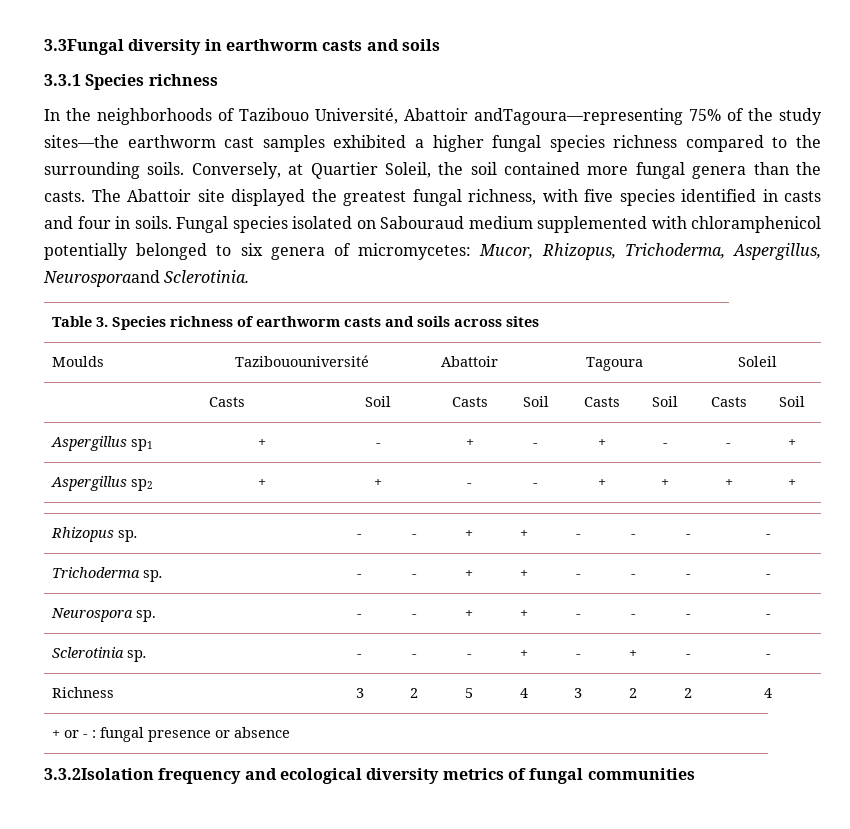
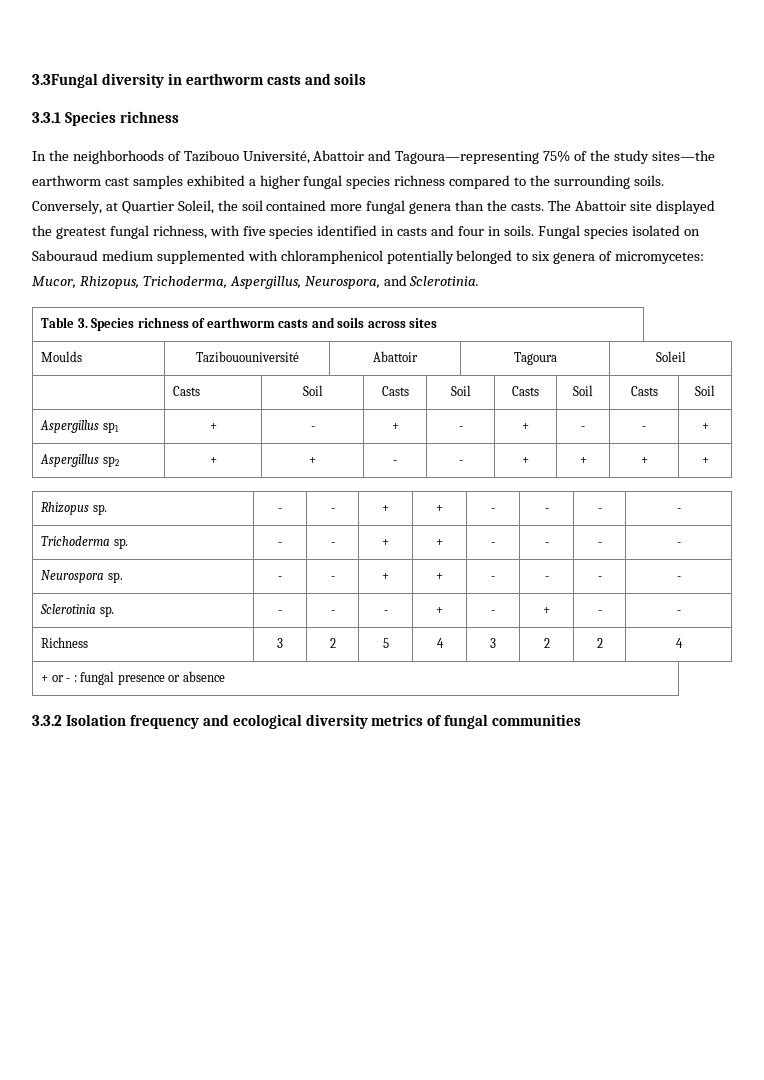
[474,108,683,125] andTagoura—representing -> [368,150,540,164] and Tagoura—representing
[43,270,160,287] Neurosporaand -> [304,275,407,289] Neurospora, and
[44,768,154,780] 3.3.2Isolation -> [32,714,126,726] 3.3.2 Isolation

